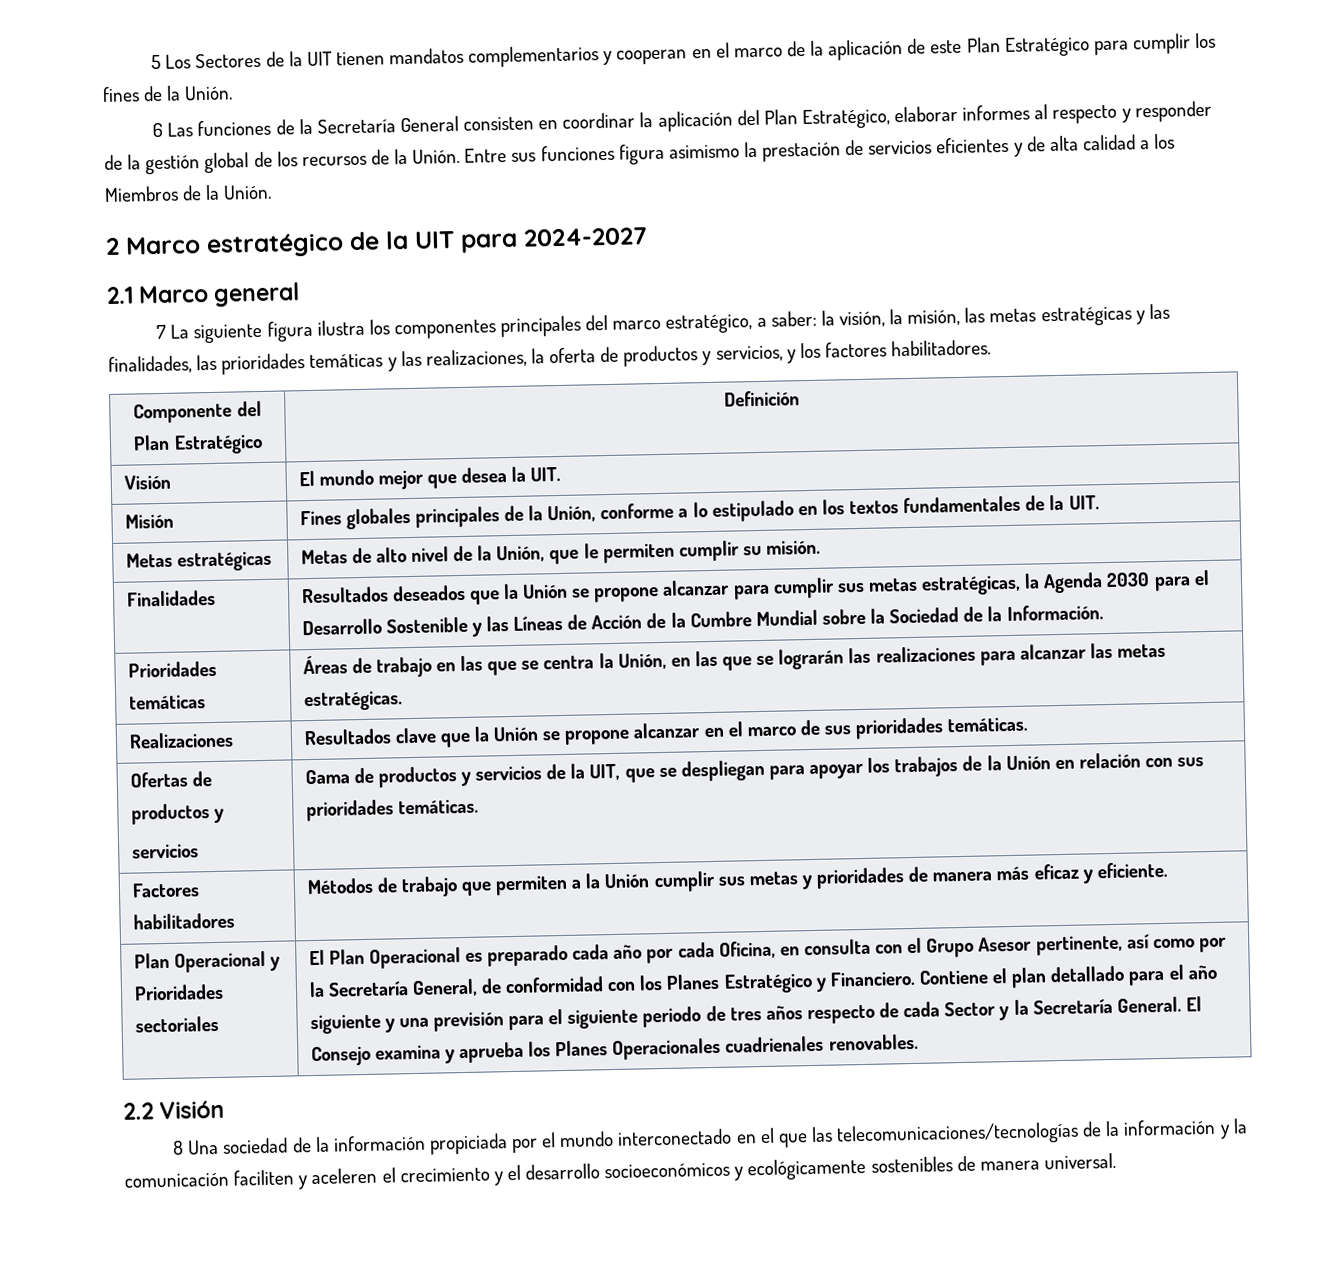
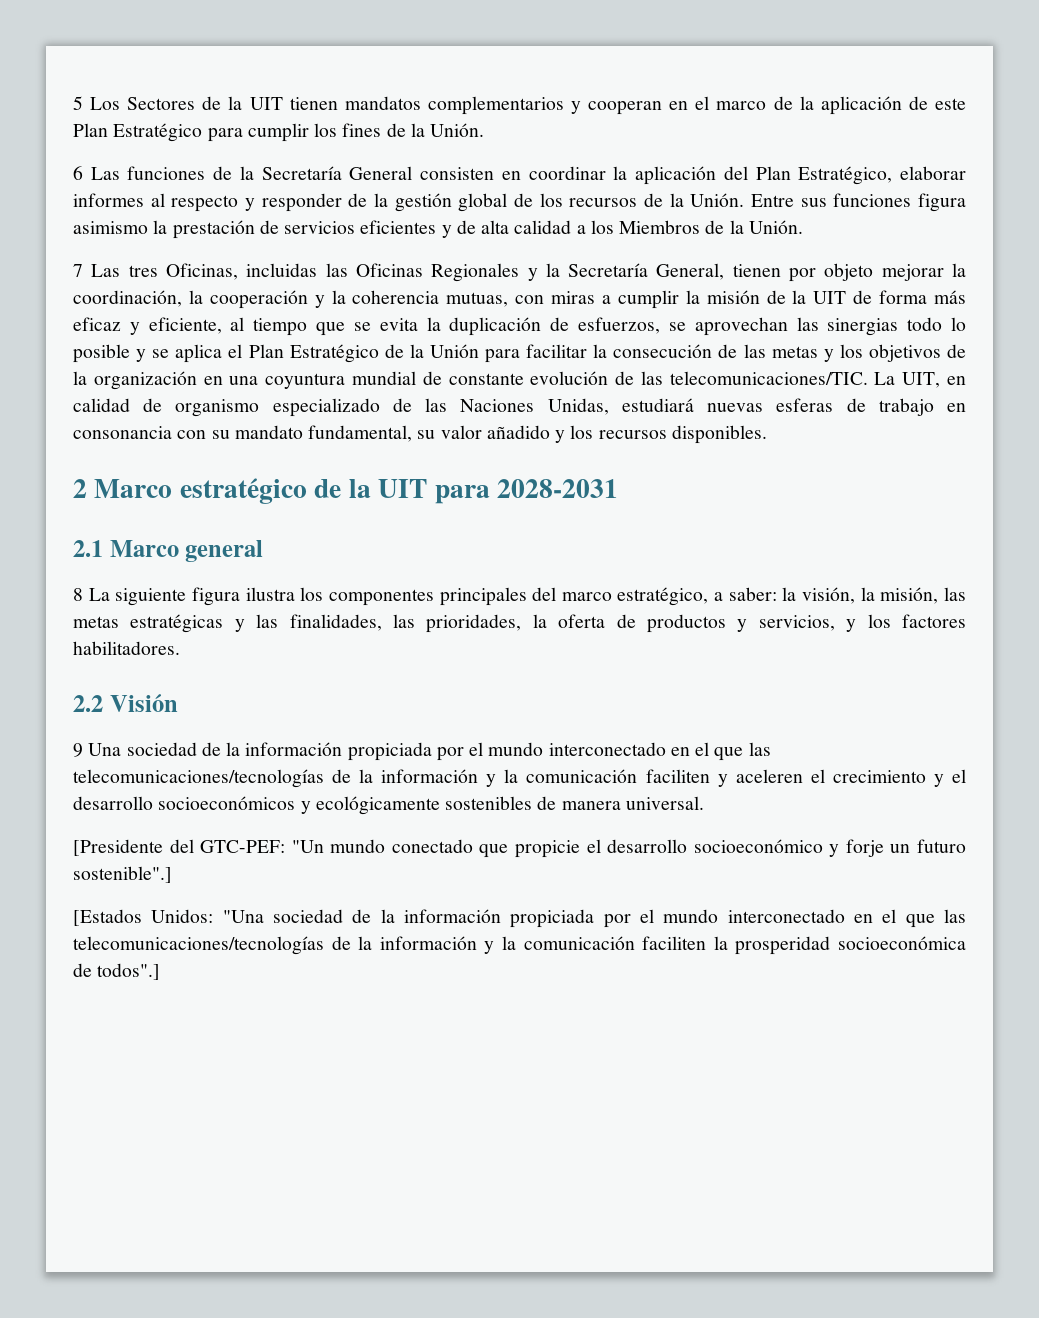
(273, 192) none -> [73,263,966,282] [73,290,967,309] [73,317,967,336] [73,344,967,363] [73,371,967,390] [73,398,967,417] [73,425,767,444] // 7 Las tres Oficinas, incluidas las Oficinas Regionales y la Secretaría General, tienen por objeto mejorar la coordinación, la cooperación y la coherencia mutuas, con miras a cumplir la misión de la UIT de forma más eficaz y eficiente, al tiempo que se evita la duplicación de esfuerzos, se aprovechan las sinergias todo lo posible y se aplica el Plan Estratégico de la Unión para facilitar la consecución de las metas y los objetivos de la organización en una coyuntura mundial de constante evolución de las telecomunicaciones/TIC. La UIT, en calidad de organismo especializado de las Naciones Unidas, estudiará nuevas esferas de trabajo en consonancia con su mandato fundamental, su valor añadido y los recursos disponibles.
[523,227,648,247] 2024-2027 -> [496,479,618,498] 2028-2031
[156,324,167,340] 7 -> [73,588,83,601] 8
[221,348,527,375] prioridades temáticas y las realizaciones, -> [426,614,522,633] prioridades,
[133,400,262,424] [133,433,263,455] [723,390,800,407] [123,474,171,490] [298,466,562,490] [124,513,174,529] [299,494,1100,530] [125,550,272,572] [300,539,822,565] [125,589,216,607] [300,569,1210,605] [301,604,1104,637] [127,660,217,678] [128,694,206,710] [302,642,1167,678] [303,690,403,712] [128,731,234,749] [303,716,1029,748] [129,771,212,788] [130,803,224,825] [131,843,199,859] [304,752,1205,788] [305,798,479,822] [131,882,201,898] [132,912,235,930] [306,861,1168,898] [133,950,280,973] [133,983,224,1001] [134,1015,219,1033] [308,934,1227,969] [308,964,1217,998] [309,996,1202,1035] [310,1033,919,1067] // Componente del Plan Estratégico | Definición // Visión | El mundo mejor que desea la UIT. // Misión | Fines globales principales de la Unión, conforme a lo estipulado en los textos fundamentales de la UIT. // Metas estratégicas | Metas de alto nivel de la Unión, que le permiten cumplir su misión. // Finalidades | Resultados deseados que la Unión se propone alcanzar para cumplir sus metas estratégicas, la Agenda 2030 para el Desarrollo Sostenible y las Líneas de Acción de la Cumbre Mundial sobre la Sociedad de la Información. // Prioridades temáticas | Áreas de trabajo en las que se centra la Unión, en las que se lograrán las realizaciones para alcanzar las metas estratégicas. // Realizaciones | Resultados clave que la Unión se propone alcanzar en el marco de sus prioridades temáticas. // Ofertas de productos y // servicios | Gama de productos y servicios de la UIT, que se despliegan para apoyar los trabajos de la Unión en relación con sus prioridades temáticas. // Factores habilitadores | Métodos de trabajo que permiten a la Unión cumplir sus metas y prioridades de manera más eficaz y eficiente. // Plan Operacional y Prioridades sectoriales | El Plan Operacional es preparado cada año por cada Oficina, en consulta con el Grupo Asesor pertinente, así como por la Secretaría General, de conformidad con los Planes Estratégico y Financiero. Contiene el plan detallado para el año siguiente y una previsión para el siguiente periodo de tres años respecto de cada Sector y la Secretaría General. El Consejo examina y aprueba los Planes Operacionales cuadrienales renovables. -> (180, 648) none
[173,1140,185,1155] 8 -> [73,743,83,757] 9
(1116, 1161) none -> [73,839,966,858] [73,866,172,883] [73,909,967,928] [73,936,967,955] [73,963,161,980] // [Presidente del GTC-PEF: "Un mundo conectado que propicie el desarrollo socioeconómico y forje un futuro sostenible".] // [Estados Unidos: "Una sociedad de la información propiciada por el mundo interconectado en el que las telecomunicaciones/tecnologías de la información y la comunicación faciliten la prosperidad socioeconómica de todos".]

